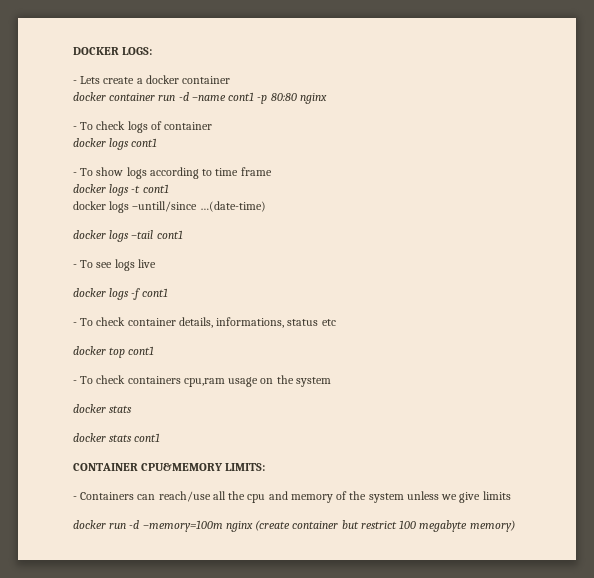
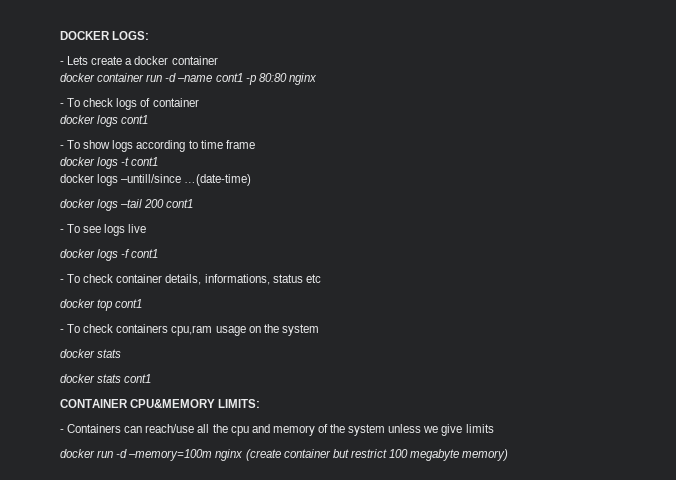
(154, 234) none -> [144,199,165,208] 200

